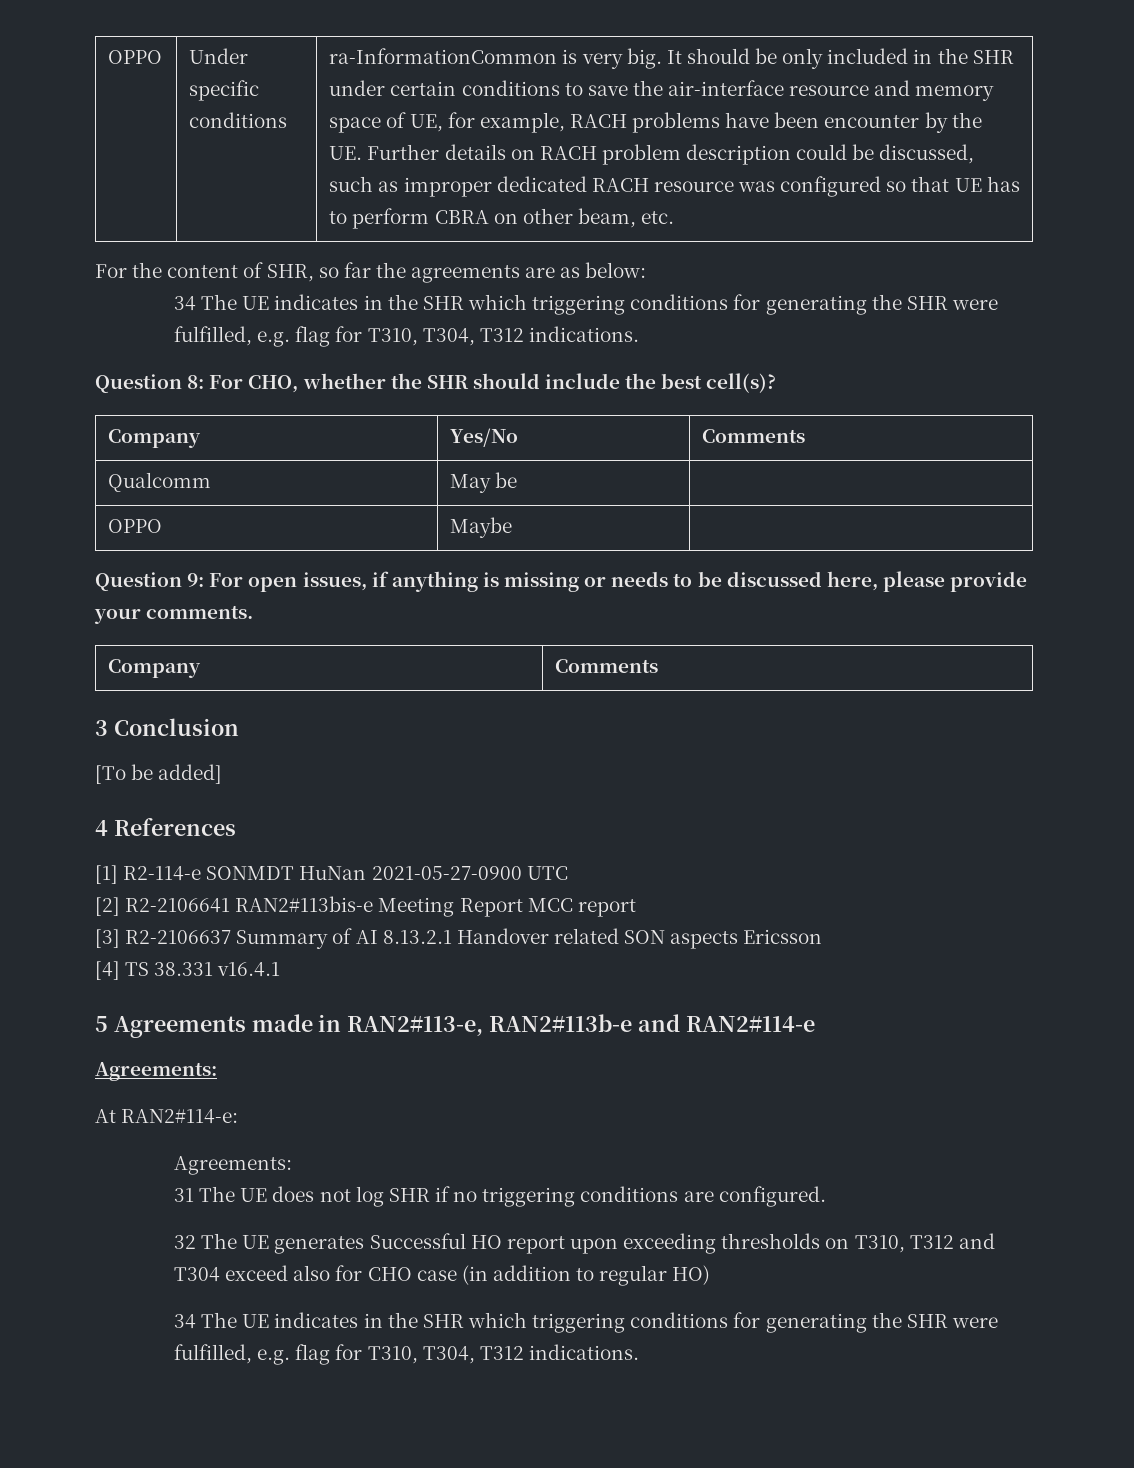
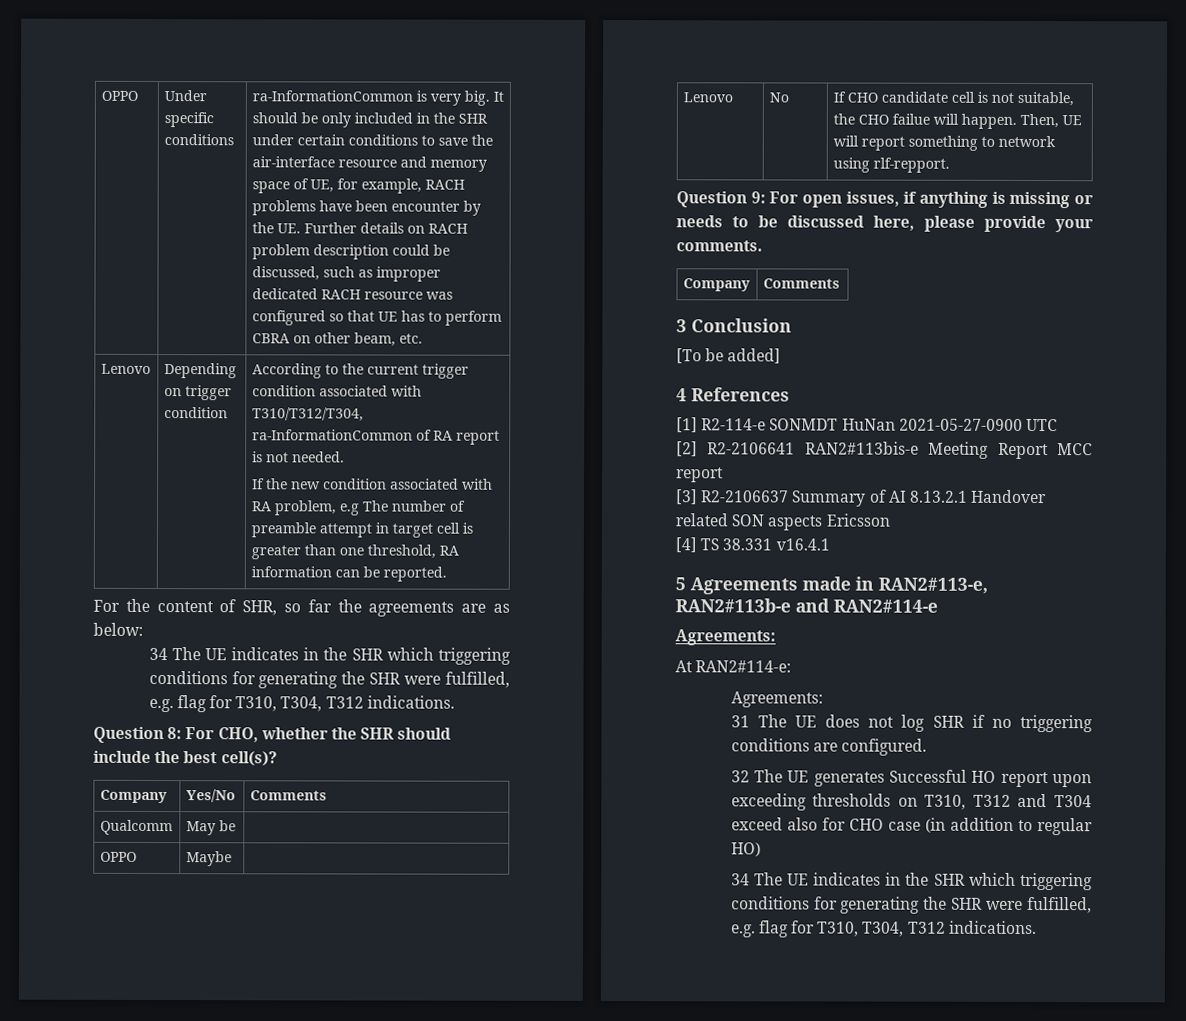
(675, 217) none -> [100,363,151,374] [163,363,237,379] [163,385,232,401] [163,407,228,419] [251,363,469,379] [251,385,422,397] [251,407,364,422] [251,429,500,445] [251,451,345,463] [251,478,493,490] [250,500,466,516] [250,522,473,538] [250,544,459,560] [250,566,447,582] // Lenovo | Depending on trigger condition | According to the current trigger condition associated with T310/T312/T304, ra-InformationCommon of RA report is not needed. // If the new condition associated with RA problem, e.g The number of preamble attempt in target cell is greater than one threshold, RA information can be reported.
(513, 527) none -> [682,92,733,103] [768,92,789,103] [832,91,1074,107] [832,113,1082,129] [832,135,1056,151] [832,157,950,173] // Lenovo | No | If CHO candidate cell is not suitable, the CHO failue will happen. Then, UE will report something to network using rlf-repport.

